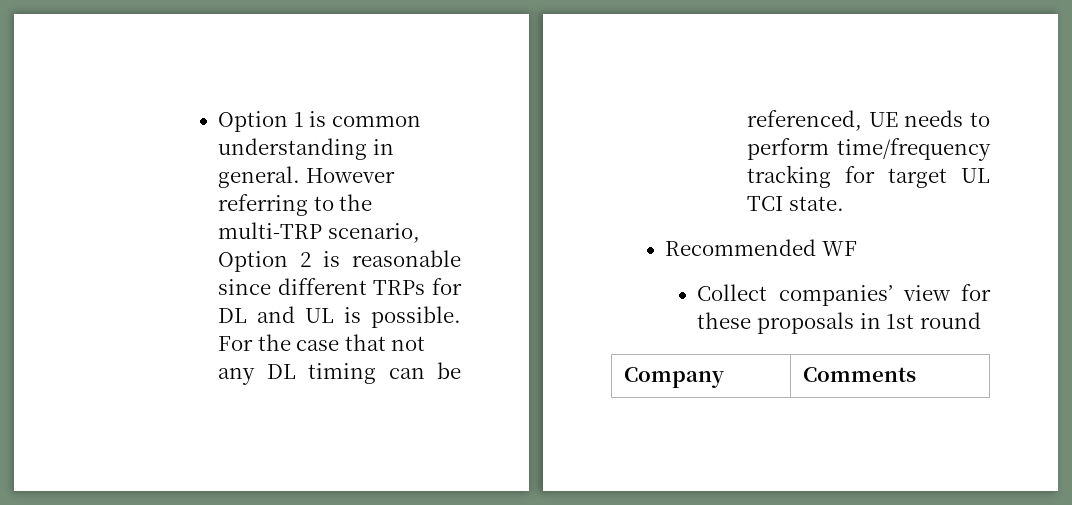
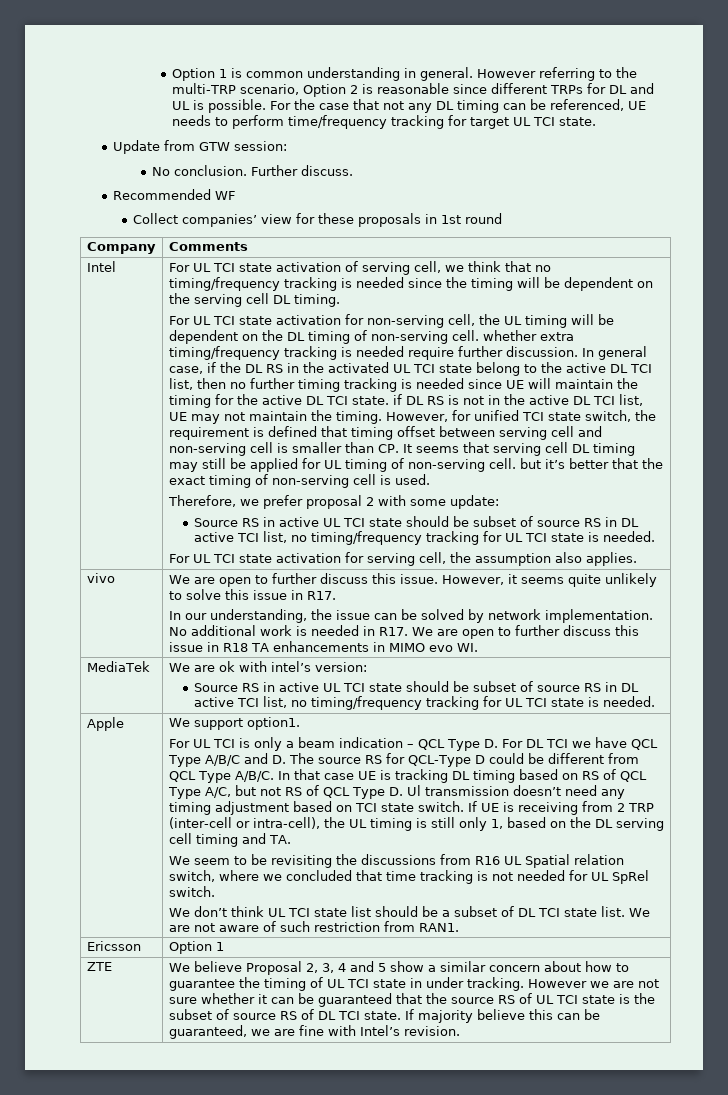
(844, 203) none -> [113,140,288,154] [152,165,354,176] // Update from GTW session: // No conclusion. Further discuss.
(916, 374) none -> [86,261,116,272] [168,261,551,275] [168,277,653,291] [168,293,340,307] [168,314,614,328] [168,330,574,344] [168,346,647,360] [168,362,652,376] [168,378,638,392] [168,394,643,408] [168,410,656,424] [168,426,602,440] [168,442,635,456] [168,458,663,472] [168,474,430,488] [167,495,499,509] [194,516,640,527] [194,531,656,545] [168,552,637,566] [86,573,115,583] [168,573,657,587] [168,589,336,600] [168,609,653,623] [168,625,639,639] [168,641,478,652] [86,661,150,672] [168,661,367,672] [194,681,640,692] [194,696,656,710] [86,717,124,731] [168,717,300,730] [168,737,658,751] [167,753,639,767] [168,769,647,783] [167,785,625,799] [168,801,654,815] [168,817,664,831] [168,833,291,847] [168,854,624,868] [168,870,649,884] [168,886,215,897] [168,906,650,917] [168,921,459,932] [86,941,141,951] [168,941,224,954] [86,962,112,971] [168,961,629,975] [168,977,659,991] [168,993,655,1007] [168,1009,600,1023] [168,1025,460,1039] // Intel | For UL TCI state activation of serving cell, we think that no timing/frequency tracking is needed since the timing will be dependent on the serving cell DL timing. // For UL TCI state activation for non-serving cell, the UL timing will be dependent on the DL timing of non-serving cell. whether extra timing/frequency tracking is needed require further discussion. In general case, if the DL RS in the activated UL TCI state belong to the active DL TCI list, then no further timing tracking is needed since UE will maintain the timing for the active DL TCI state. if DL RS is not in the active DL TCI list, UE may not maintain the timing. However, for unified TCI state switch, the requirement is defined that timing offset between serving cell and non-serving cell is smaller than CP. It seems that serving cell DL timing may still be applied for UL timing of non-serving cell. but it’s better that the exact timing of non-serving cell is used. // Therefore, we prefer proposal 2 with some update: // Source RS in active UL TCI state should be subset of source RS in DL active TCI list, no timing/frequency tracking for UL TCI state is needed. // For UL TCI state activation for serving cell, the assumption also applies. // vivo | We are open to further discuss this issue. However, it seems quite unlikely to solve this issue in R17. // In our understanding, the issue can be solved by network implementation. No additional work is needed in R17. We are open to further discuss this issue in R18 TA enhancements in MIMO evo WI. // MediaTek | We are ok with intel’s version: // Source RS in active UL TCI state should be subset of source RS in DL active TCI list, no timing/frequency tracking for UL TCI state is needed. // Apple | We support option1. // For UL TCI is only a beam indication – QCL Type D. For DL TCI we have QCL Type A/B/C and D. The source RS for QCL-Type D could be different from QCL Type A/B/C. In that case UE is tracking DL timing based on RS of QCL Type A/C, but not RS of QCL Type D. Ul transmission doesn’t need any timing adjustment based on TCI state switch. If UE is receiving from 2 TRP (inter-cell or intra-cell), the UL timing is still only 1, based on the DL serving cell timing and TA. // We seem to be revisiting the discussions from R16 UL Spatial relation switch, where we concluded that time tracking is not needed for UL SpRel switch. // We don’t think UL TCI state list should be a subset of DL TCI state list. We are not aware of such restriction from RAN1. // Ericsson | Option 1 // ZTE | We believe Proposal 2, 3, 4 and 5 show a similar concern about how to guarantee the timing of UL TCI state in under tracking. However we are not sure whether it can be guaranteed that the source RS of UL TCI state is the subset of source RS of DL TCI state. If majority believe this can be guaranteed, we are fine with Intel’s revision.

